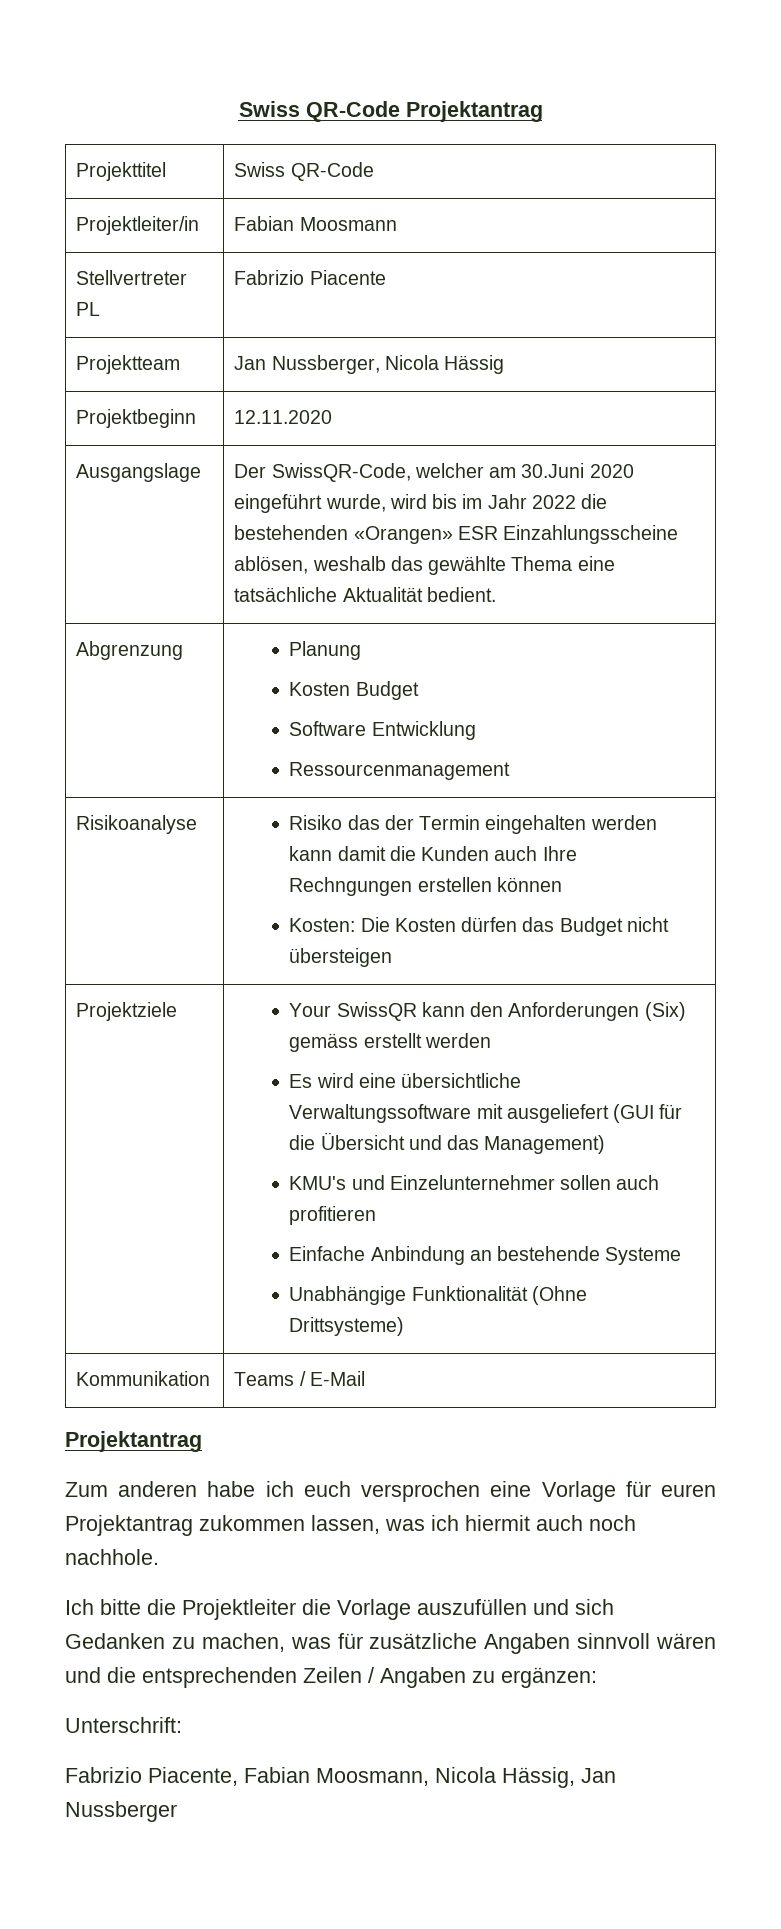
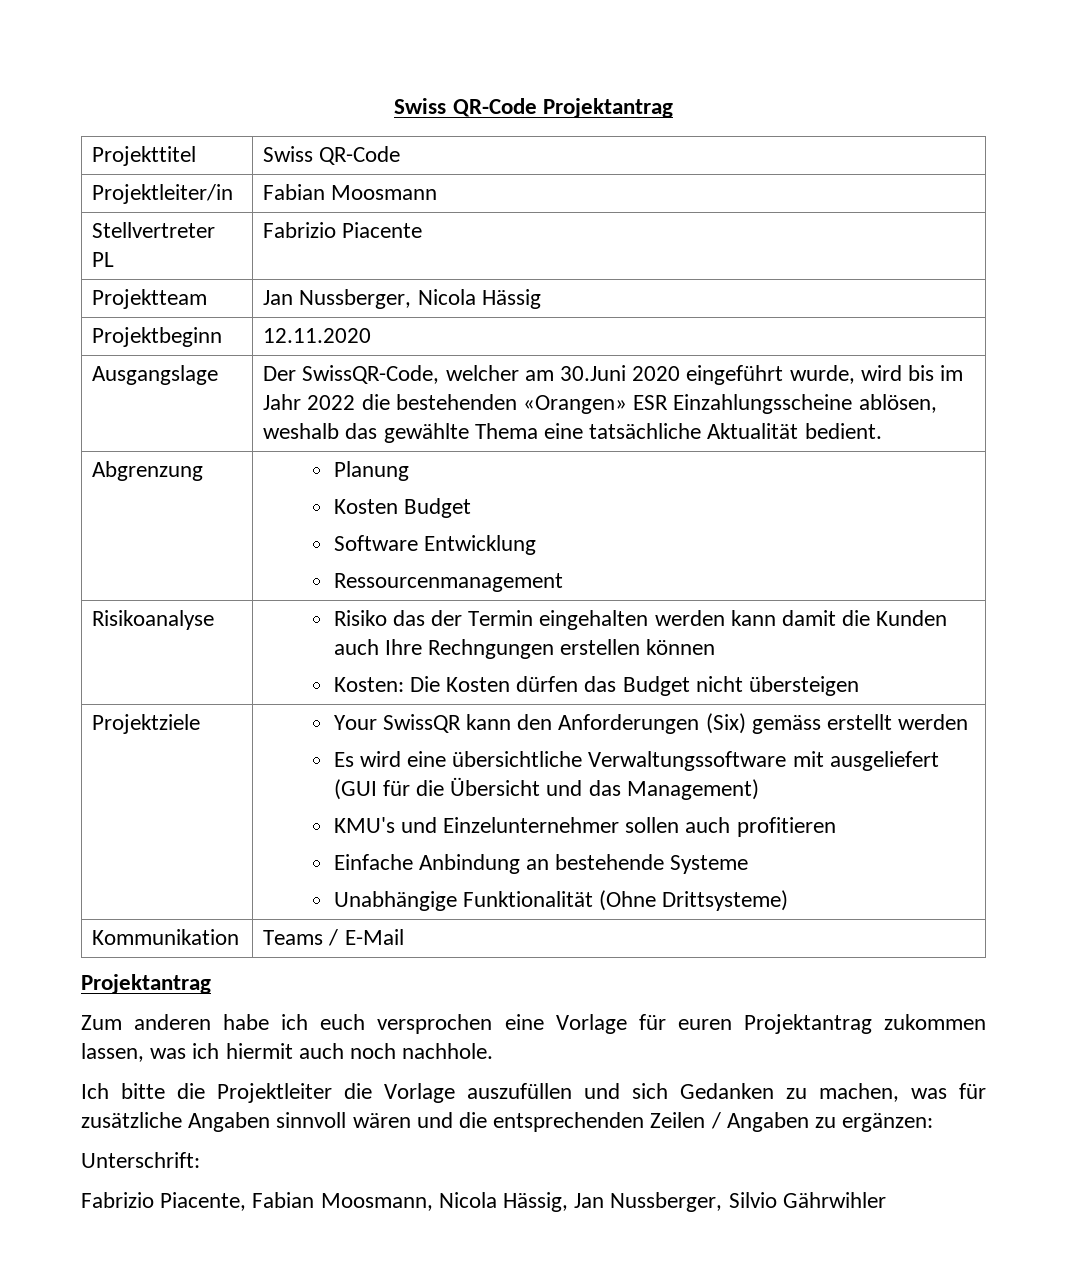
[65,1801,177,1822] Nussberger -> [610,1192,886,1212] Nussberger, Silvio Gährwihler

